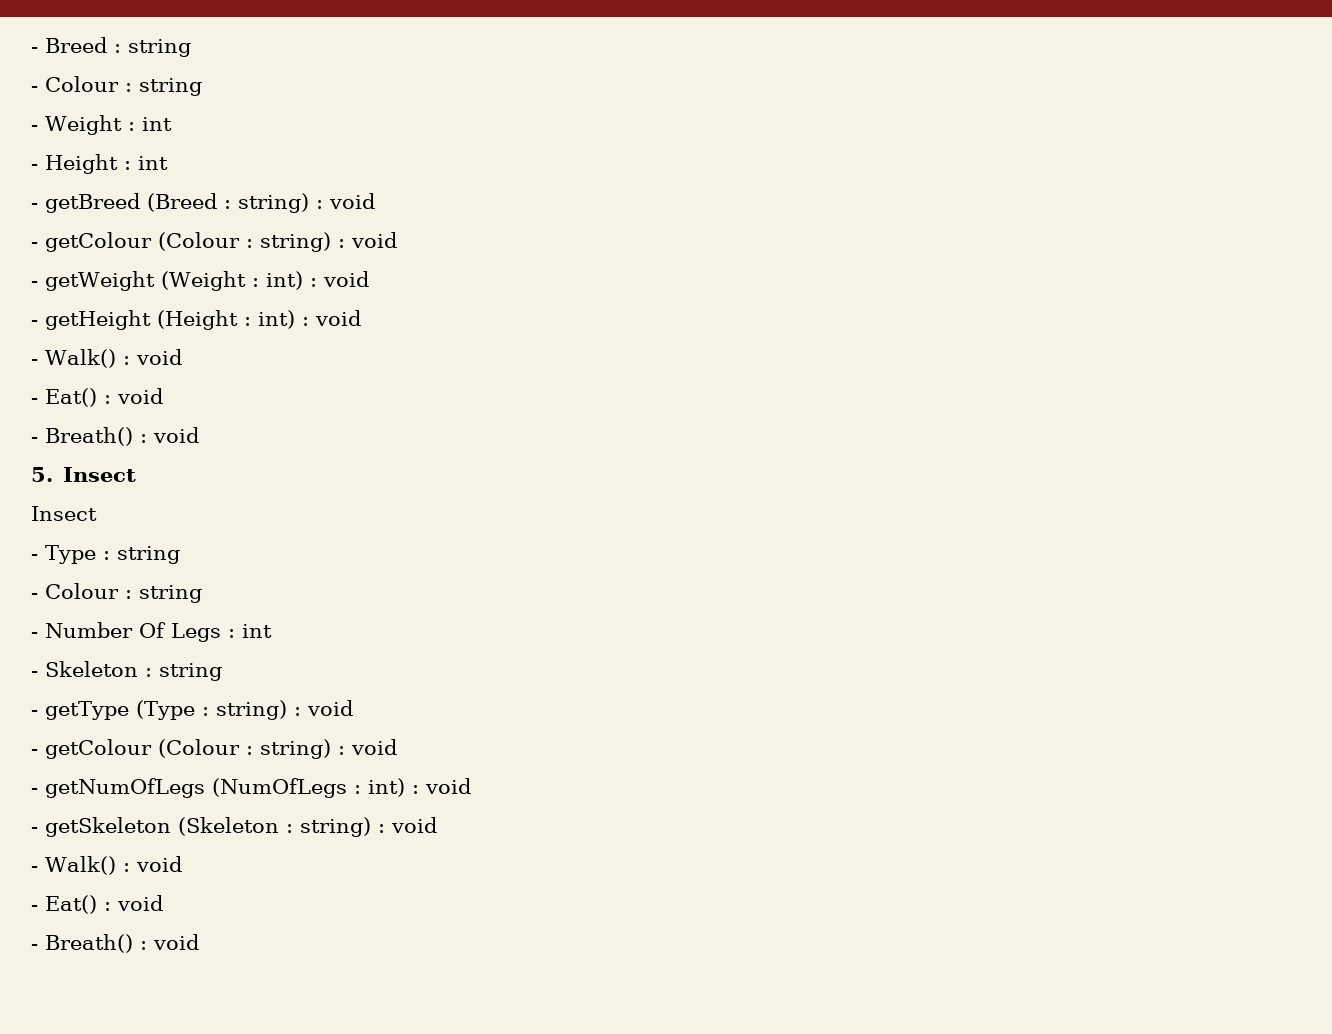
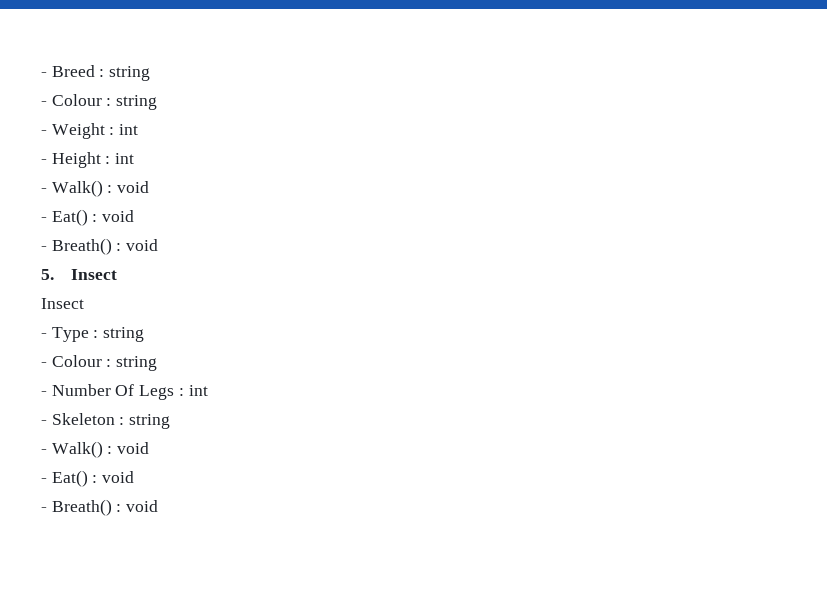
[31,193,375,213] [31,232,397,252] [31,271,369,291] [31,310,361,330] // - getBreed (Breed : string) : void // - getColour (Colour : string) : void // - getWeight (Weight : int) : void // - getHeight (Height : int) : void -> (135, 158) none
[31,700,353,720] [31,739,397,759] [31,778,471,798] [31,817,437,837] // - getType (Type : string) : void // - getColour (Colour : string) : void // - getNumOfLegs (NumOfLegs : int) : void // - getSkeleton (Skeleton : string) : void -> (171, 421) none

